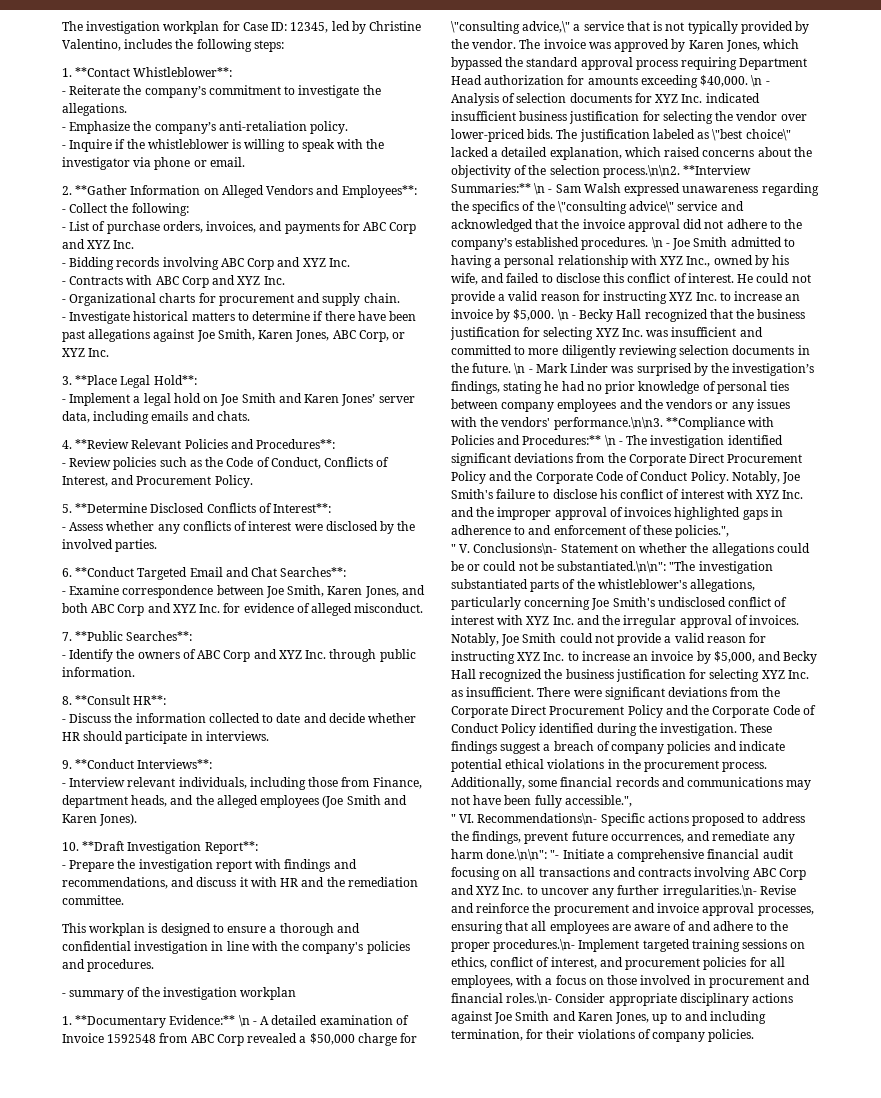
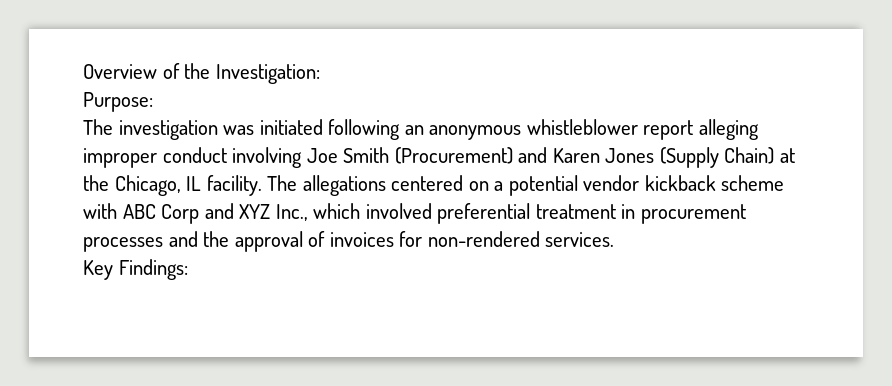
[62,21,422,34] [62,39,284,52] [62,67,233,77] [62,85,381,98] [62,103,127,116] [62,121,349,134] [62,139,385,152] [62,157,245,170] [62,185,417,198] [62,203,189,216] [62,221,417,234] [62,239,135,249] [62,257,350,270] [62,276,124,285] The investigation workplan for Case ID: 12345, led by Christine Valentino, includes the following steps: // 1. **Contact Whistleblower**: // - Reiterate the company’s commitment to investigate the allegations. // - Emphasize the company’s anti-retaliation policy. // - Inquire if the whistleblower is willing to speak with the investigator via phone or email. // 2. **Gather Information on Alleged Vendors and Employees**: // - Collect the following: // - List of purchase orders, invoices, and payments for ABC Corp and XYZ Inc. // - Bidding records involving ABC Corp and XYZ Inc. // - Contracts -> [83,63,320,84] [83,92,153,112] [83,119,759,140] [83,147,795,168] [83,175,785,196] Overview of the Investigation: // Purpose: // The investigation was initiated following an anonymous whistleblower report alleging improper conduct involving Joe Smith (Procurement) and Karen Jones (Supply Chain) at the Chicago, IL facility. The allegations centered on a potential vendor kickback scheme
[263,276,285,285] [62,293,400,306] [62,311,417,324] [62,329,406,342] [62,348,110,357] [62,375,197,388] [62,393,415,406] [62,411,250,424] [62,439,336,449] [62,457,390,470] [62,475,253,488] [62,503,332,513] [62,521,416,534] [62,539,158,552] [62,567,347,580] [62,585,425,598] [62,603,424,616] [62,631,193,641] [62,649,416,662] [62,667,135,677] [62,695,167,705] [62,713,417,723] [62,731,269,744] [62,759,213,769] [62,777,422,790] [62,795,407,808] [62,813,138,826] [62,841,258,854] [62,859,357,872] [62,877,418,889] [62,895,124,905] [62,923,360,936] [62,941,410,954] [62,959,155,972] [62,987,297,1000] [62,1015,409,1028] [62,1033,418,1046] [451,21,810,34] [451,39,800,52] [451,57,808,70] [451,75,770,88] [451,93,760,106] [451,111,807,124] [451,129,791,142] [451,147,812,160] [451,165,752,178] [451,183,819,196] [451,201,744,214] [451,219,803,232] [451,237,795,250] [451,255,790,268] [451,273,811,285] [451,291,801,304] [451,309,806,322] [450,327,763,340] [451,345,810,358] [451,363,815,376] [451,381,790,394] [451,399,790,412] [451,417,775,430] [451,435,783,448] [451,453,803,466] [451,471,801,484] [451,489,804,499] [451,507,783,520] [451,525,730,538] [451,543,810,556] [451,561,773,574] [451,579,756,592] [451,597,788,610] [451,615,800,628] [451,633,767,646] [451,651,818,664] [451,669,809,682] [451,687,780,700] [451,705,816,718] [451,723,773,736] [451,741,785,754] [451,759,768,772] [451,777,812,790] [451,795,632,808] [451,813,805,826] [451,831,795,844] [451,849,793,862] [451,867,806,880] [451,885,796,898] [451,903,814,916] [451,921,789,934] [451,939,806,952] [451,957,785,970] [451,975,811,988] [451,993,794,1006] [451,1011,767,1024] [451,1029,755,1042] Inc. // - Organizational charts for procurement and supply chain. // - Investigate historical matters to determine if there have been past allegations against Joe Smith, Karen Jones, ABC Corp, or XYZ Inc. // 3. **Place Legal Hold**: // - Implement a legal hold on Joe Smith and Karen Jones’ server data, including emails and chats. // 4. **Review Relevant Policies and Procedures**: // - Review policies such as the Code of Conduct, Conflicts of Interest, and Procurement Policy. // 5. **Determine Disclosed Conflicts of Interest**: // - Assess whether any conflicts of interest were disclosed by the involved parties. // 6. **Conduct Targeted Email and Chat Searches**: // - Examine correspondence between Joe Smith, Karen Jones, and both ABC Corp and XYZ Inc. for evidence of alleged misconduct. // 7. **Public Searches**: // - Identify the owners of ABC Corp and XYZ Inc. through public information. // 8. **Consult HR**: // - Discuss the information collected to date and decide whether HR should participate in interviews. // 9. **Conduct Interviews**: // - Interview relevant individuals, including those from Finance, department heads, and the alleged employees (Joe Smith and Karen Jones). // 10. **Draft Investigation Report**: // - Prepare the investigation report with findings and recommendations, and discuss it with HR and the remediation committee. // This workplan is designed to ensure a thorough and confidential investigation in line with the company's policies and procedures. // - summary of the investigation workplan // 1. **Documentary Evidence:** \n - A detailed examination of Invoice 1592548 from ABC Corp revealed a $50,000 charge for \"consulting advice,\" a service that is not typically provided by the vendor. The invoice was approved by Karen Jones, which bypassed the standard approval process requiring Department Head authorization for amounts exceeding $40,000. \n - Analysis of selection documents for XYZ Inc. indicated insufficient business justification for selecting the vendor over lower-priced bids. The justification labeled as \"best choice\" lacked a detailed explanation, which raised concerns about the objectivity of the selection process.\n\n2. **Interview Summaries:** \n - Sam Walsh expressed unawareness regarding the specifics of the \"consulting advice\" service and acknowledged that the invoice approval did not adhere to the company’s established procedures. \n - Joe Smith admitted to having a personal relationship with XYZ Inc., owned by his wife, and failed to disclose this conflict of interest. He could not provide a valid reason for instructing XYZ Inc. to increase an invoice by $5,000. \n - Becky Hall recognized that the business justification for selecting XYZ Inc. was insufficient and committed to more diligently reviewing selection documents in the future. \n - Mark Linder was surprised by the investigation’s findings, stating he had no prior knowledge of personal ties between company employees and the vendors or any issues with the vendors' performance.\n\n3. **Compliance with Policies and Procedures:** \n - The investigation identified significant deviations from the Corporate Direct Procurement Policy and the Corporate Code of Conduct Policy. Notably, Joe Smith's failure to disclose his conflict of interest with XYZ Inc. and the improper approval of invoices highlighted gaps in adherence to and enforcement of these policies.", // " V. Conclusions\n- Statement on whether the allegations could be or could not be substantiated.\n\n": "The investigation substantiated parts of the whistleblower's allegations, particularly concerning Joe Smith's undisclosed conflict of interest with XYZ Inc. and the irregular approval of invoices. Notably, Joe Smith could not provide a valid reason for instructing XYZ Inc. to increase an invoice by $5,000, and Becky Hall recognized the business justification for selecting XYZ Inc. as insufficient. There were significant deviations from the Corporate Direct Procurement Policy and the Corporate Code of Conduct Policy identified during the investigation. These findings suggest a breach of company policies and indicate potential ethical violations in the procurement process. Additionally, some financial records and communications may not have been fully accessible.", // " VI. Recommendations\n- Specific actions proposed to address the findings, prevent future occurrences, and remediate any harm done.\n\n": "- Initiate a comprehensive financial audit focusing on all transactions and contracts involving ABC Corp and XYZ Inc. to uncover any further irregularities.\n- Revise and reinforce the procurement and invoice approval processes, ensuring that all employees are aware of and adhere to the proper procedures.\n- Implement targeted training sessions on ethics, conflict of interest, and procurement policies for all employees, with a focus on those involved in procurement and financial roles.\n- Consider appropriate disciplinary actions against Joe Smith and Karen Jones, up to and including termination, for their violations of company policies. -> [275,203,746,224] [83,231,615,252] [83,259,188,280] Inc., which involved preferential treatment in procurement processes and the approval of invoices for non-rendered services. // Key Findings:

